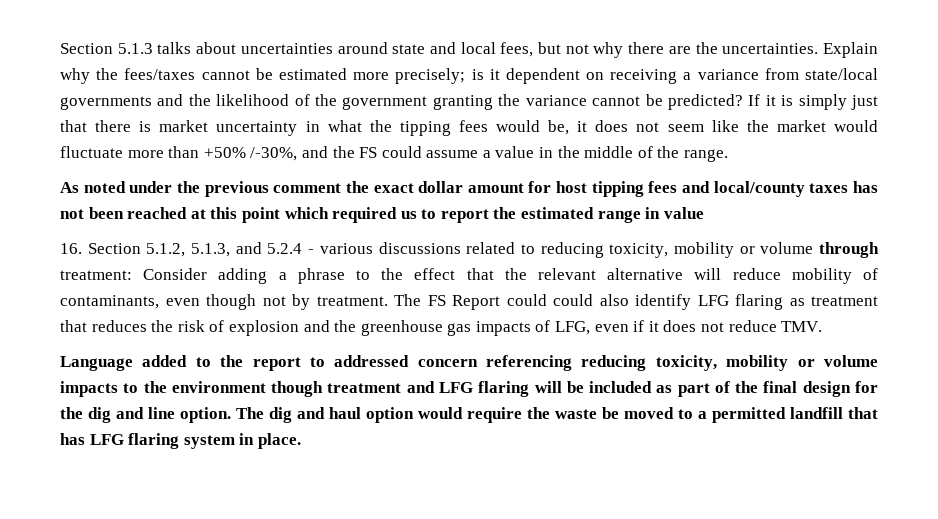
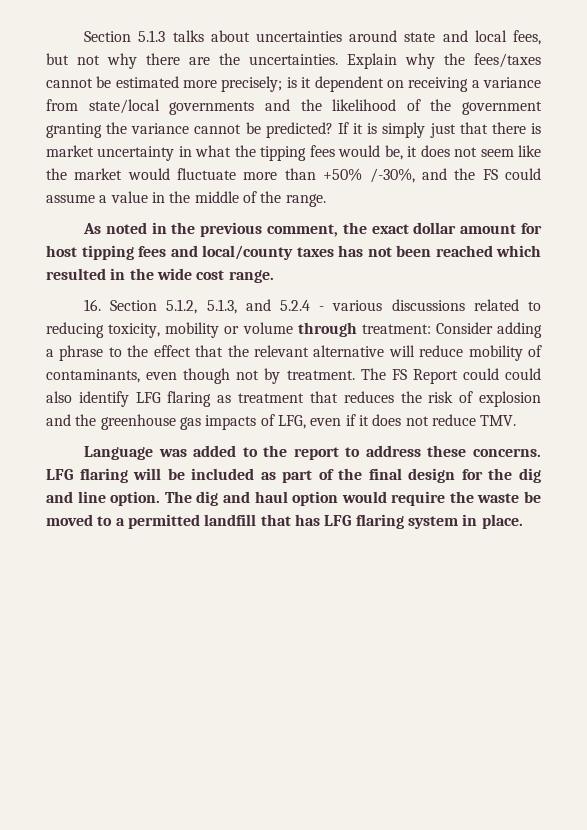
[129,181,173,193] under -> [151,222,167,234] in
[273,183,342,193] comment -> [267,224,339,237] comment,
[190,207,704,223] at this point which required us to report the estimated range in value -> [496,245,541,257] [46,268,274,283] which resulted in the wide cost range.
(133, 363) none -> [158,449,187,457] was
[334,355,878,371] [60,381,435,397] addressed concern referencing reducing toxicity, mobility or volume impacts to the environment though treatment and -> [365,445,541,457] address these concerns.

